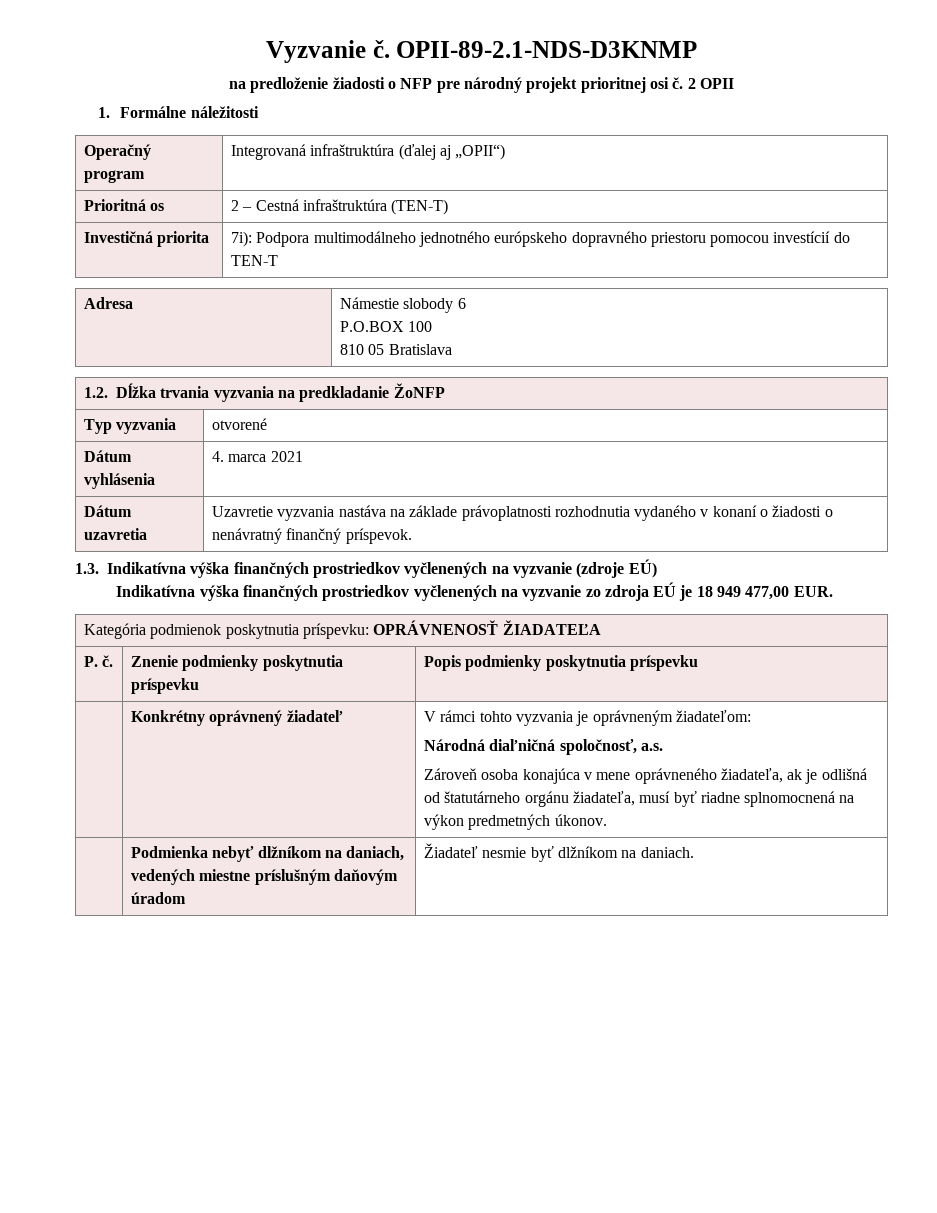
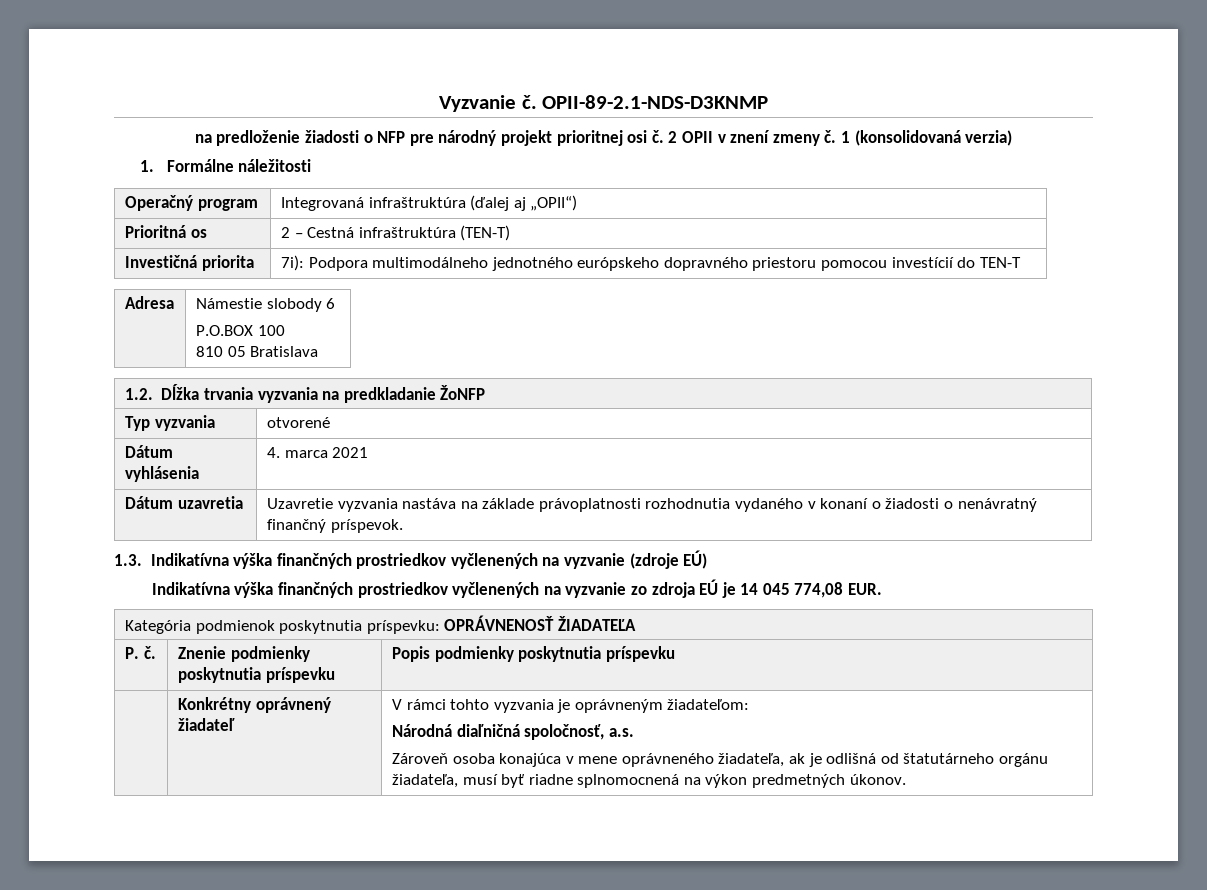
(734, 83) none -> [717,130,1013,146] v znení zmeny č. 1 (konsolidovaná verzia)
[696,586,790,600] 18 949 477,00 -> [740,582,844,598] 14 045 774,08
[130,846,405,862] [130,869,398,885] [130,892,186,904] [423,843,694,862] // | Podmienka nebyť dlžníkom na daniach, vedených miestne príslušným daňovým úradom | Žiadateľ nesmie byť dlžníkom na daniach. -> (906, 779) none

